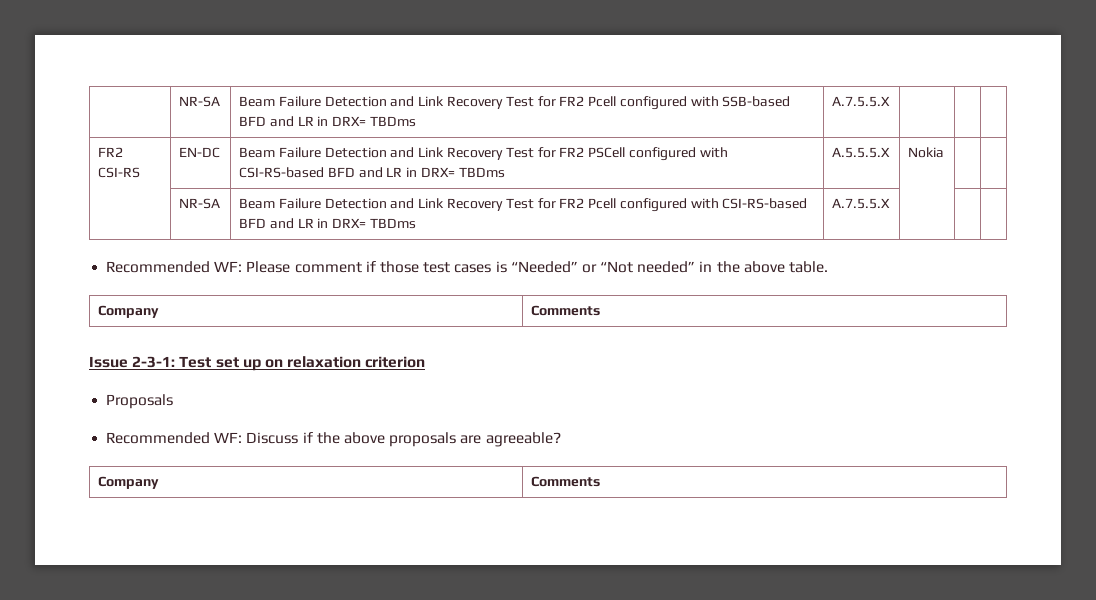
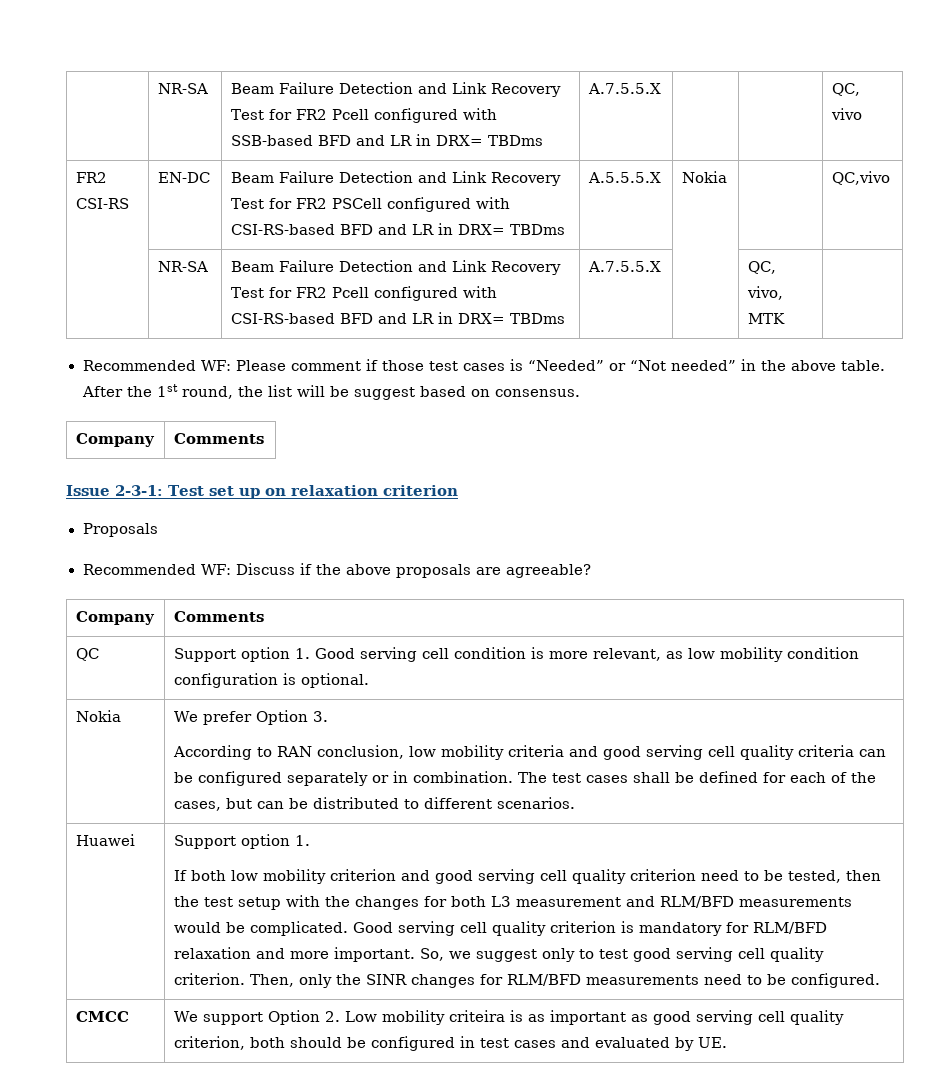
(891, 101) none -> [831,83,860,96] [830,108,862,120] QC, vivo
(945, 152) none -> [831,171,890,185] QC,vivo
(891, 203) none -> [747,261,776,274] [746,286,783,300] [747,313,785,324] QC, vivo, MTK
(829, 267) none -> [81,384,580,400] After the 1st round, the list will be suggest based on consensus.
(601, 481) none -> [75,648,99,661] [173,647,859,662] [173,673,369,688] [75,710,121,722] [173,710,328,725] [172,745,886,760] [173,771,876,786] [173,797,575,811] [75,834,135,846] [173,834,310,849] [173,869,881,884] [173,895,852,910] [173,921,827,936] [173,947,824,962] [173,973,880,988] [75,1011,129,1022] [173,1010,844,1025] [173,1036,727,1051] // QC | Support option 1. Good serving cell condition is more relevant, as low mobility condition configuration is optional. // Nokia | We prefer Option 3. // According to RAN conclusion, low mobility criteria and good serving cell quality criteria can be configured separately or in combination. The test cases shall be defined for each of the cases, but can be distributed to different scenarios. // Huawei | Support option 1. // If both low mobility criterion and good serving cell quality criterion need to be tested, then the test setup with the changes for both L3 measurement and RLM/BFD measurements would be complicated. Good serving cell quality criterion is mandatory for RLM/BFD relaxation and more important. So, we suggest only to test good serving cell quality criterion. Then, only the SINR changes for RLM/BFD measurements need to be configured. // CMCC | We support Option 2. Low mobility criteira is as important as good serving cell quality criterion, both should be configured in test cases and evaluated by UE.

